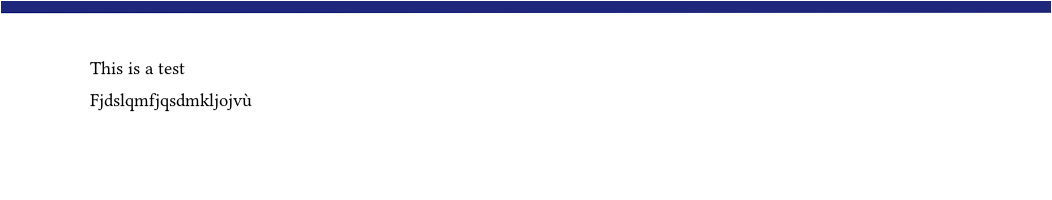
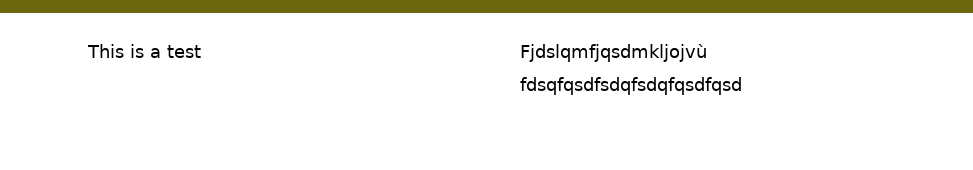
(253, 102) none -> [520,77,742,95] // fdsqfqsdfsdqfsdqfqsdfqsd

